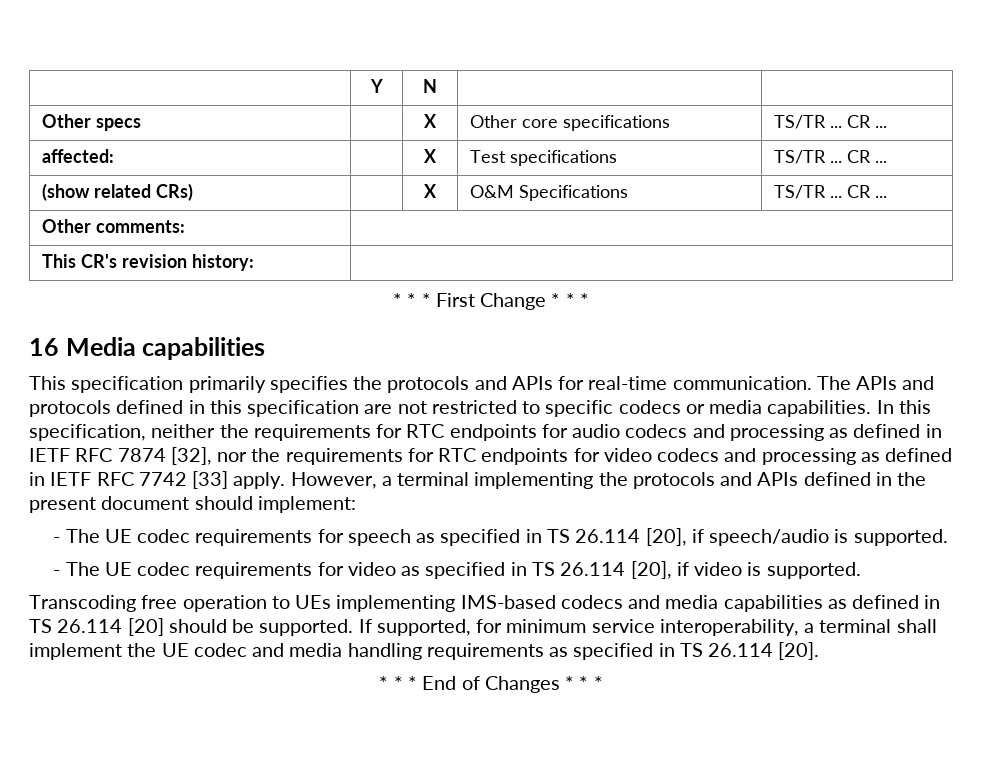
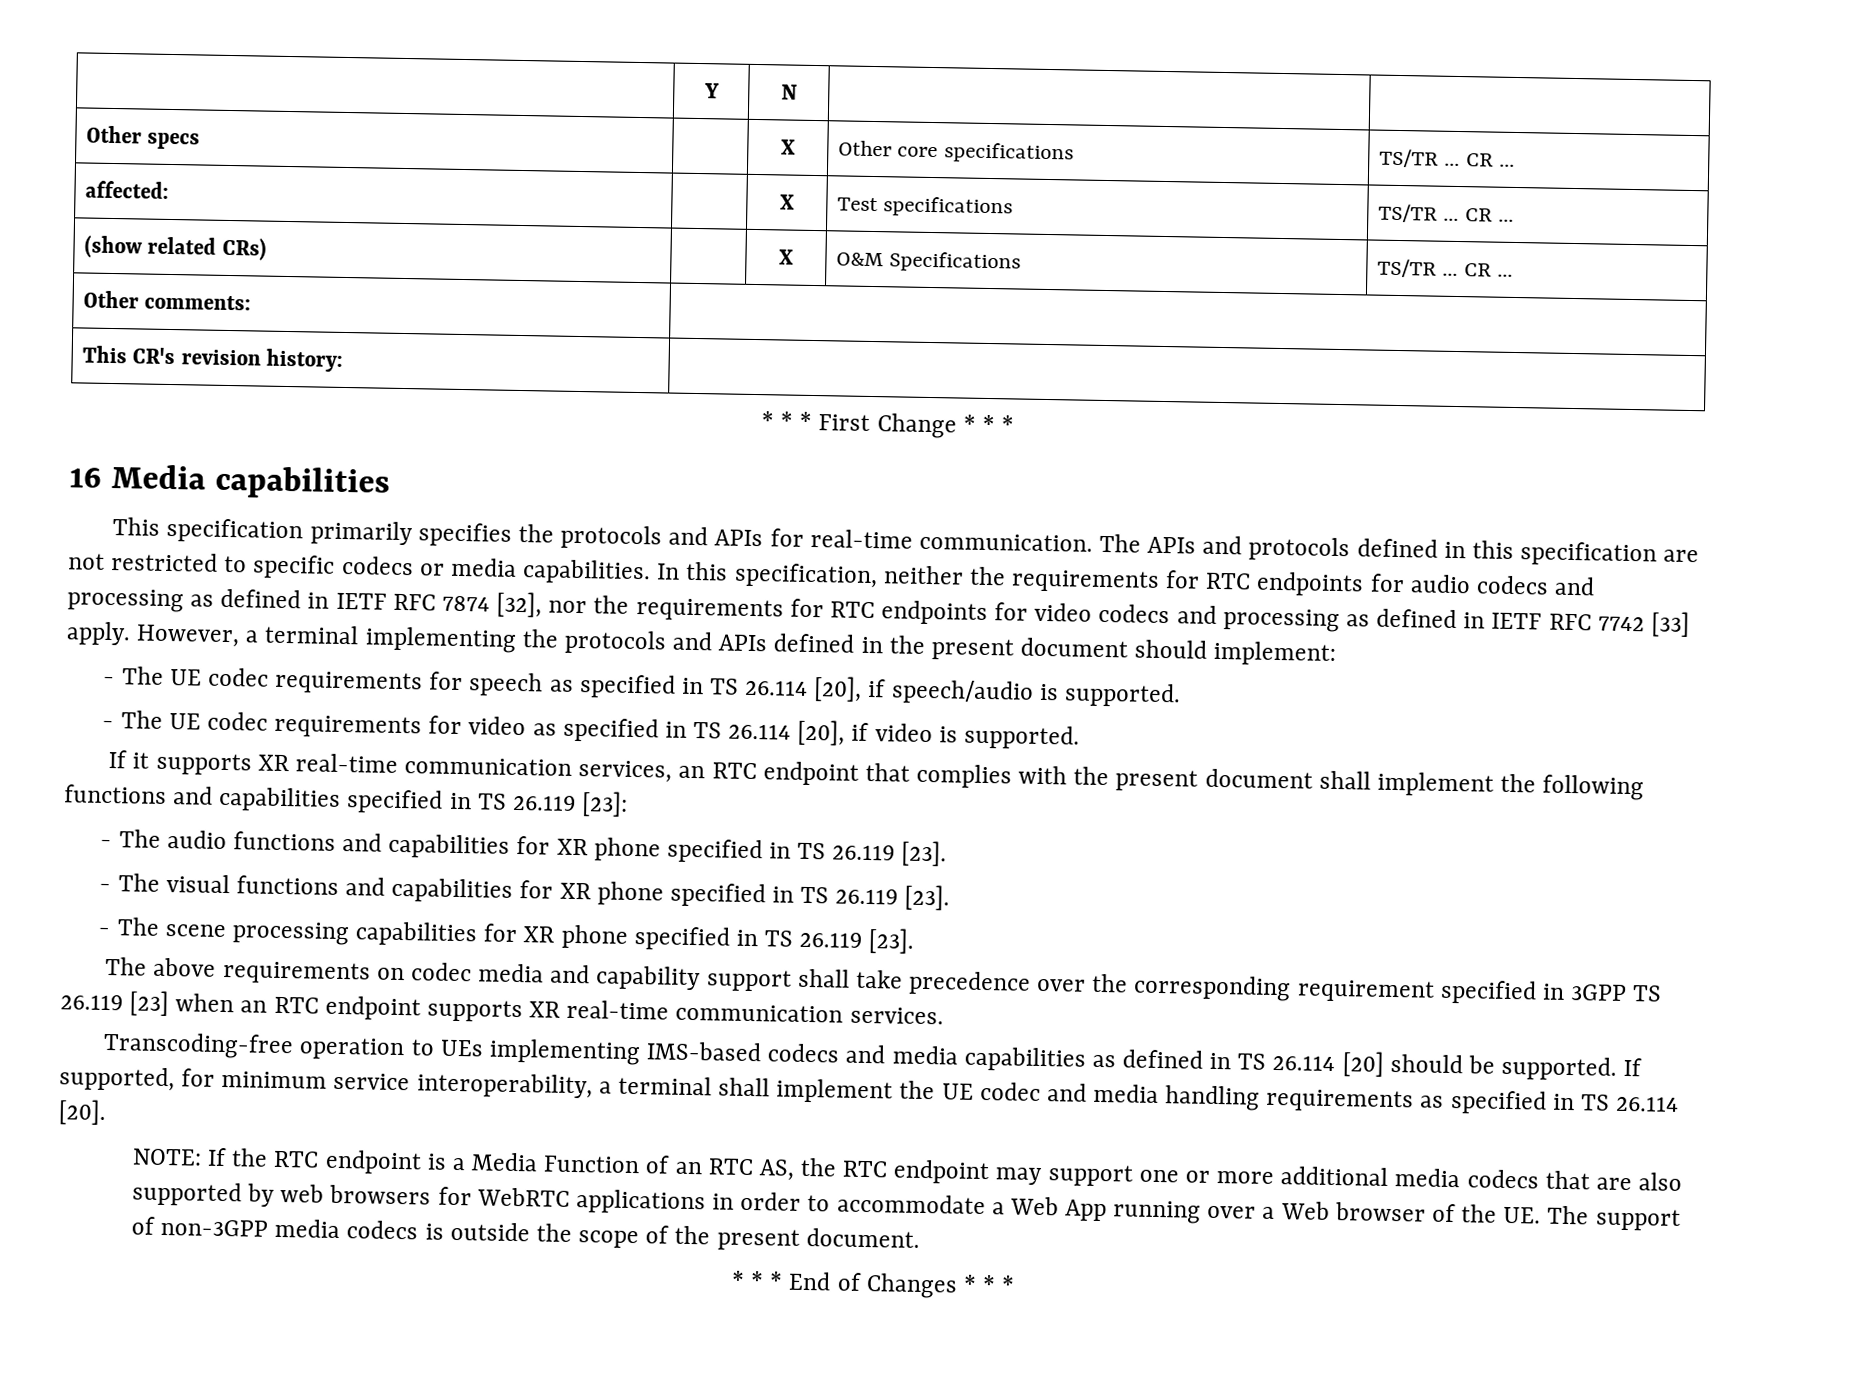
[29,595,178,612] Transcoding free -> [108,750,1645,801] [64,784,629,817] [100,829,948,867] [99,873,951,911] [98,917,916,954] [105,956,1663,1005] [60,990,944,1025] [103,1031,295,1060] If it supports XR real-time communication services, an RTC endpoint that complies with the present document shall implement the following functions and capabilities specified in TS 26.119 [23]: // - The audio functions and capabilities for XR phone specified in TS 26.119 [23]. // - The visual functions and capabilities for XR phone specified in TS 26.119 [23]. // - The scene processing capabilities for XR phone specified in TS 26.119 [23]. // The above requirements on codec media and capability support shall take precedence over the corresponding requirement specified in 3GPP TS 26.119 [23] when an RTC endpoint supports XR real-time communication services. // Transcoding-free
(820, 651) none -> [131,1147,1682,1191] [131,1181,1681,1231] [130,1216,920,1251] // NOTE: If the RTC endpoint is a Media Function of an RTC AS, the RTC endpoint may support one or more additional media codecs that are also supported by web browsers for WebRTC applications in order to accommodate a Web App running over a Web browser of the UE. The support of non-3GPP media codecs is outside the scope of the present document.

